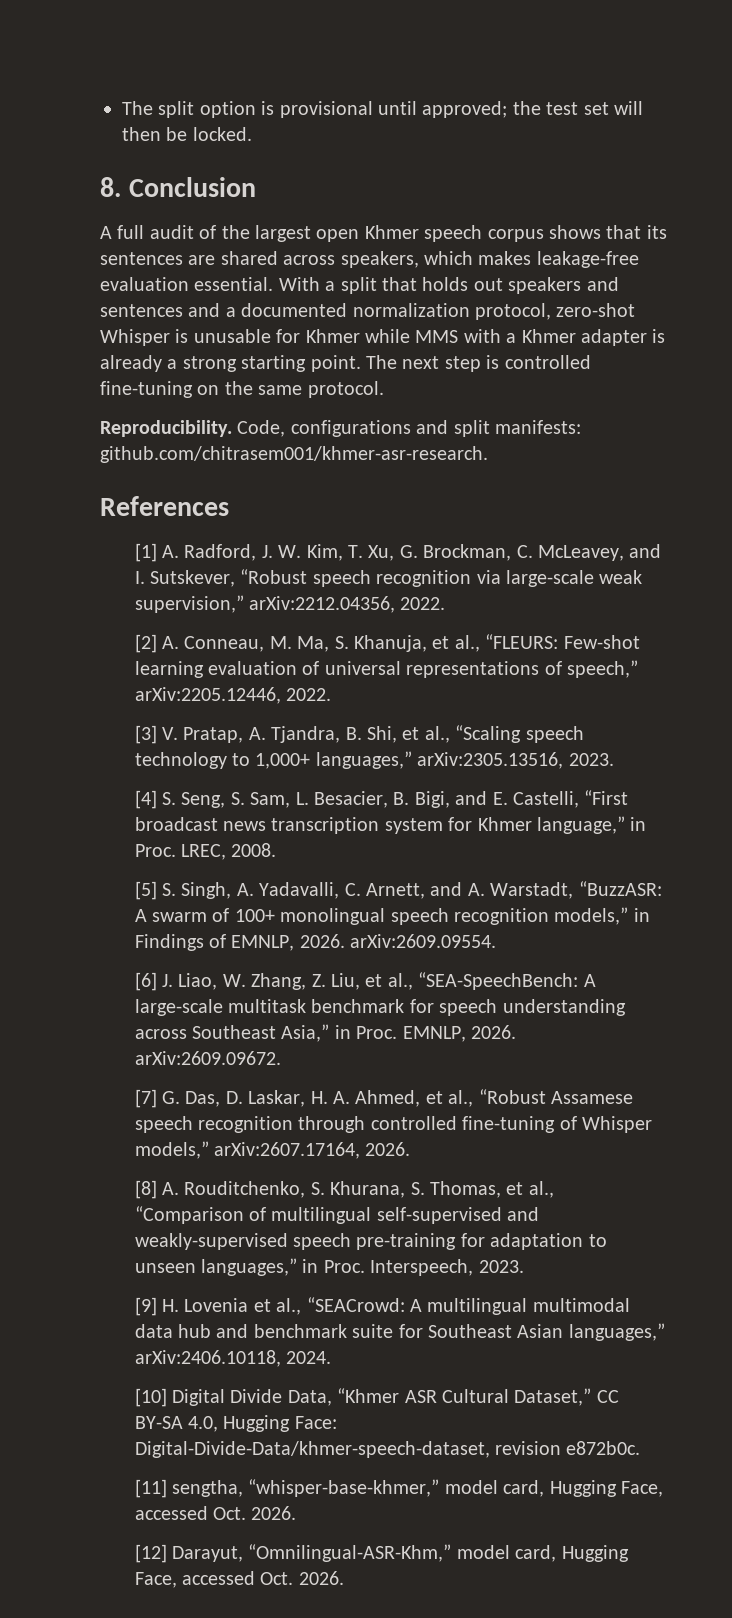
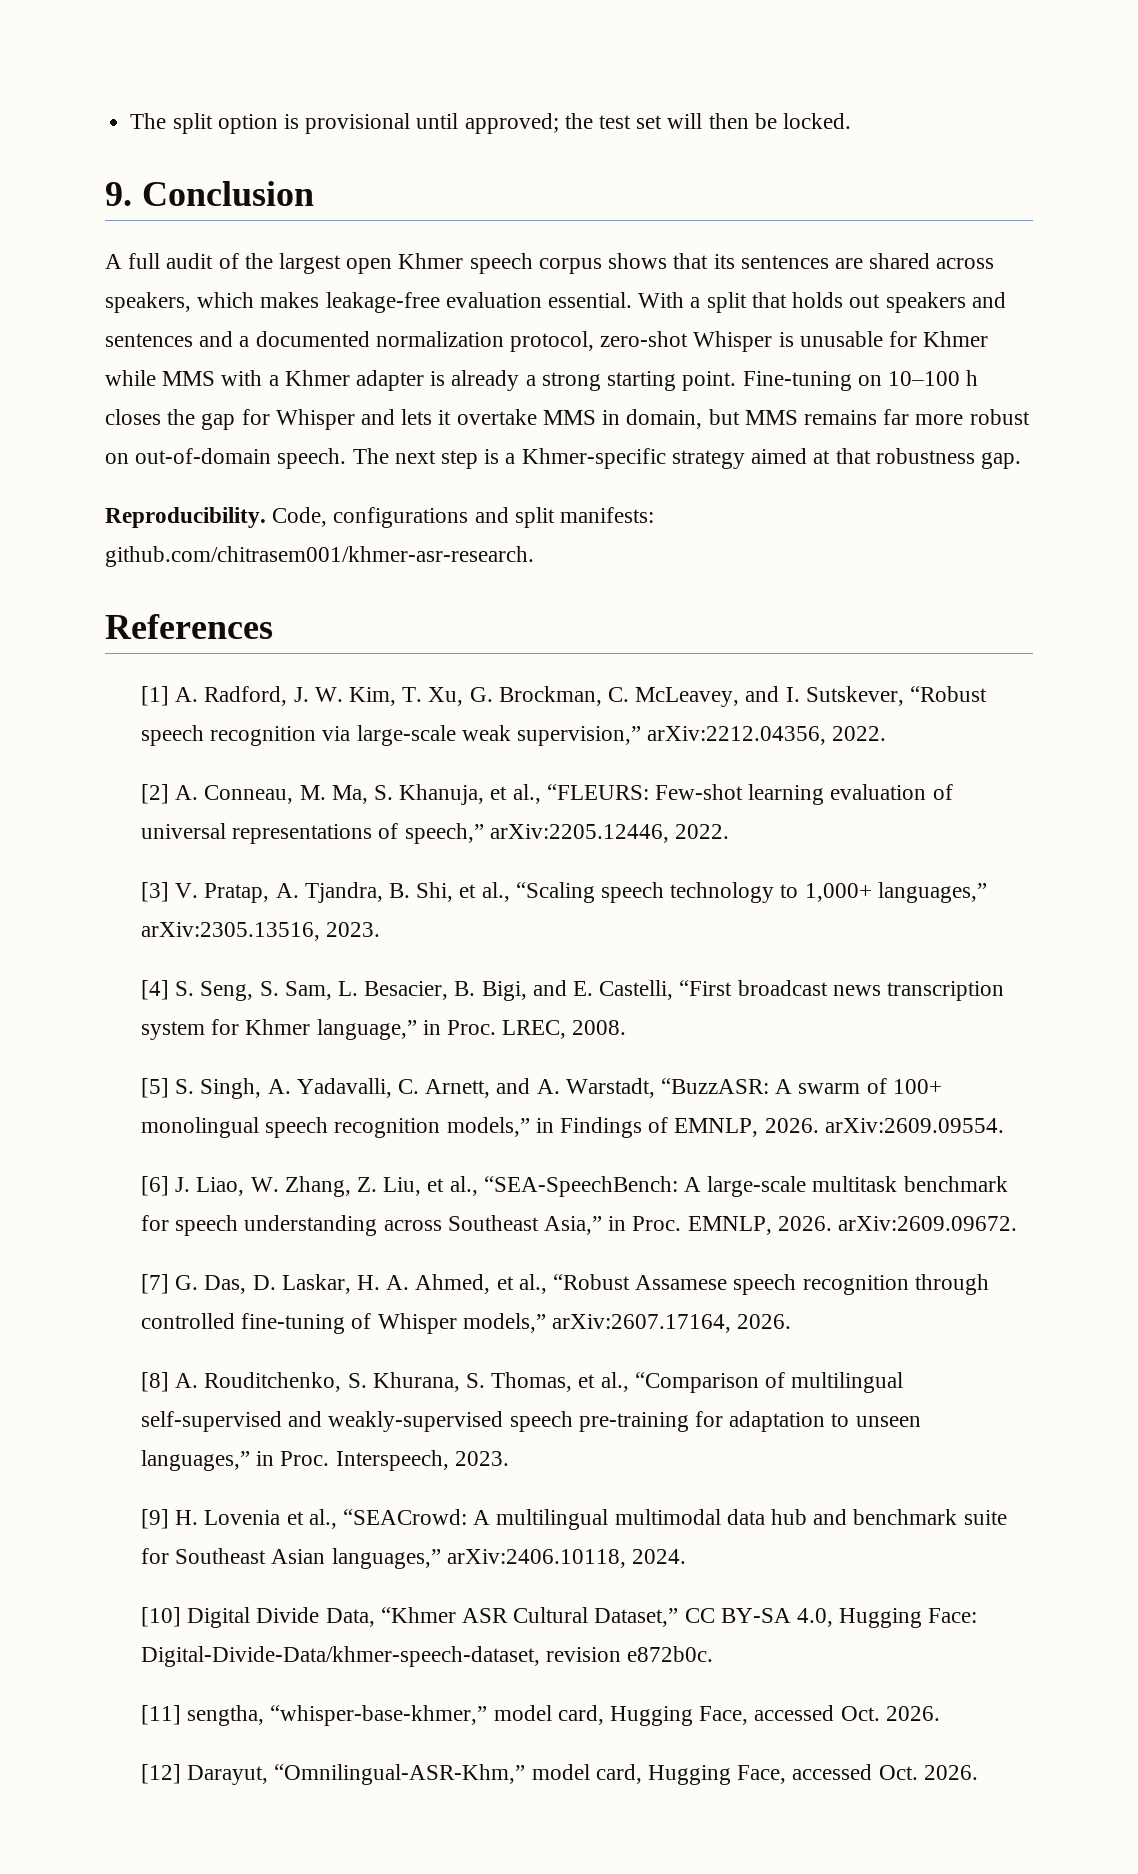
[100,177,121,197] 8. -> [105,182,132,206] 9.
[366,355,591,372] [100,381,384,398] The next step is controlled fine-tuning on the same protocol. -> [742,370,979,391] [105,409,1030,430] [105,448,1021,469] Fine-tuning on 10–100 h closes the gap for Whisper and lets it overtake MMS in domain, but MMS remains far more robust on out-of-domain speech. The next step is a Khmer-specific strategy aimed at that robustness gap.

